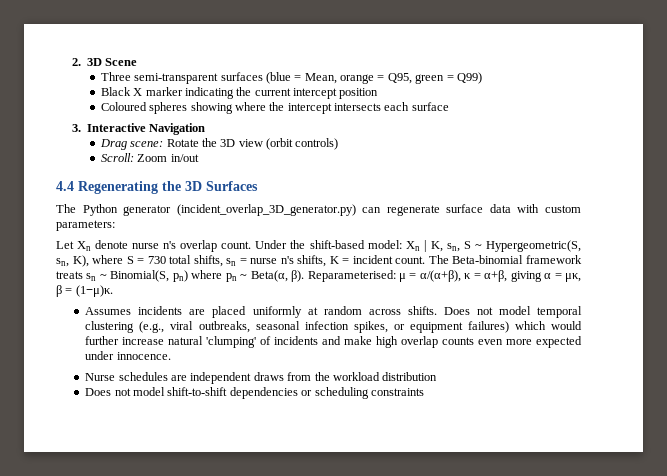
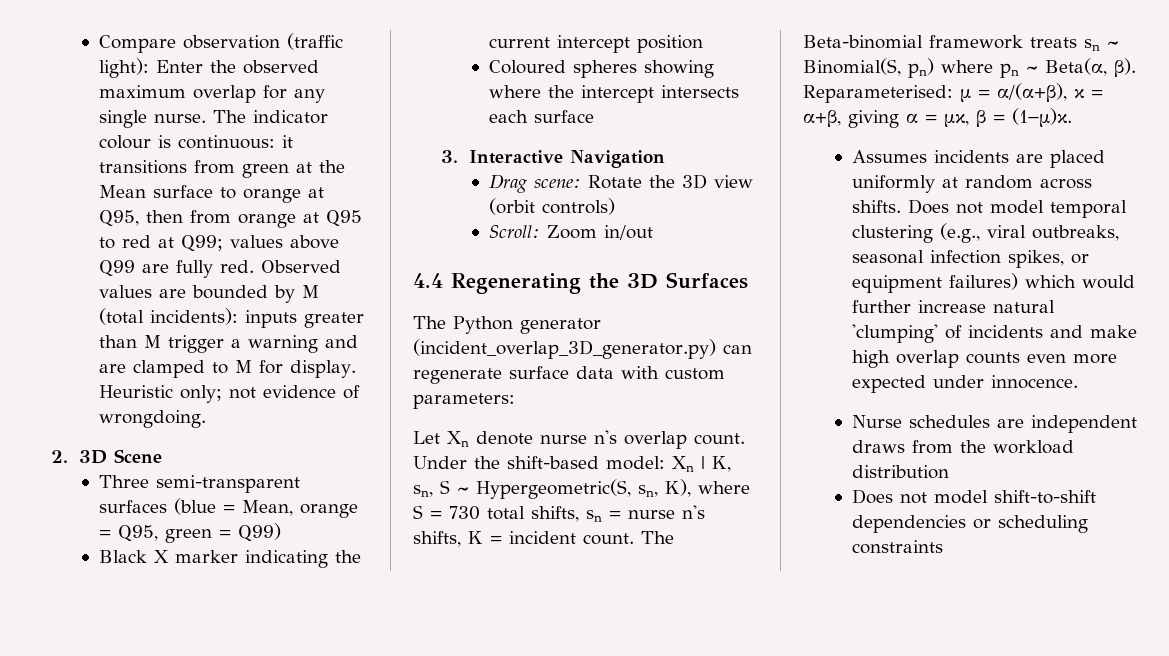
(71, 62) none -> [99,33,344,53] [99,58,320,78] [99,85,326,103] [99,110,329,128] [99,135,294,149] [99,160,346,178] [99,185,325,203] [99,210,363,228] [99,235,340,252] [99,260,342,278] [99,285,320,303] [99,308,365,328] [99,335,359,353] [99,360,357,378] [99,385,361,403] [99,410,207,428] Compare observation (traffic light): Enter the observed maximum overlap for any single nurse. The indicator colour is continuous: it transitions from green at the Mean surface to orange at Q95, then from orange at Q95 to red at Q99; values above Q99 are fully red. Observed values are bounded by M (total incidents): inputs greater than M trigger a warning and are clamped to M for display. Heuristic only; not evidence of wrongdoing. //

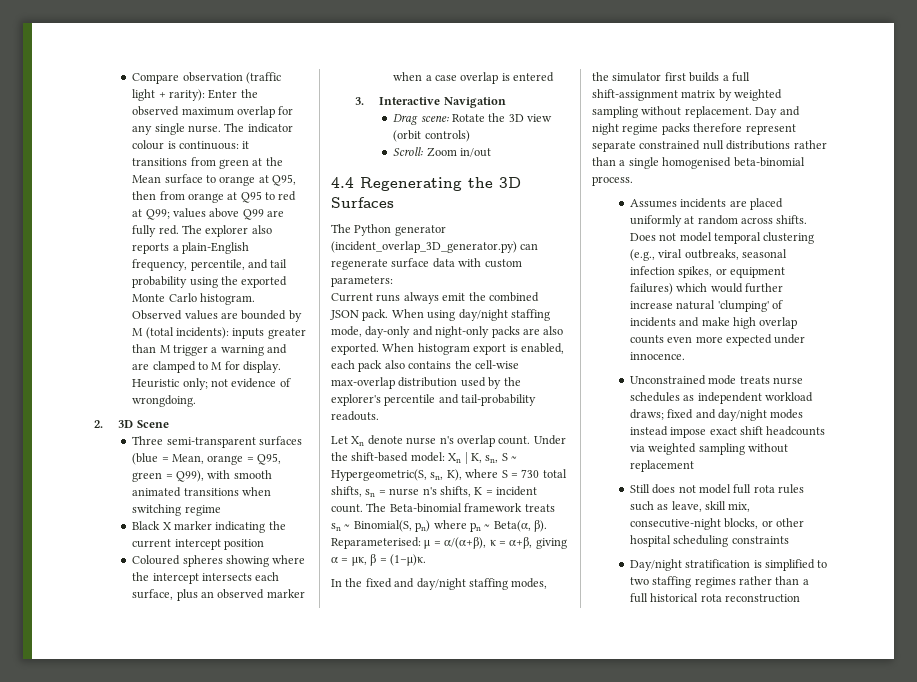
[99,58,150,78] light): -> [132,89,205,101] light + rarity):
(255, 266) none -> [181,225,272,237] [132,242,249,254] [132,259,288,271] [132,276,288,288] [132,293,255,305] The explorer also reports a plain-English frequency, percentile, and tail probability using the exported Monte Carlo histogram.
[238,523,282,542] Q99) -> [175,470,272,482] [132,487,271,497] [132,504,221,516] Q99), with smooth animated transitions when switching regime
[534,110,595,123] surface -> [132,589,305,601] [393,72,555,84] surface, plus an observed marker when a case overlap is entered
(515, 401) none -> [331,292,539,304] [330,309,550,321] [331,326,564,338] [331,343,564,355] [331,360,519,372] [331,377,521,389] [331,394,537,406] [331,411,379,421] // Current runs always emit the combined JSON pack. When using day/night staffing mode, day-only and night-only packs are also exported. When histogram export is enabled, each pack also contains the cell-wise max-overlap distribution used by the explorer's percentile and tail-probability readouts.
(1072, 117) none -> [331,578,548,590] [592,72,750,82] [592,89,783,101] [592,106,800,118] [592,123,796,135] [592,140,827,152] [592,157,805,169] [592,176,633,186] // In the fixed and day/night staffing modes, the simulator first builds a full shift-assignment matrix by weighted sampling without replacement. Day and night regime packs therefore represent separate constrained null distributions rather than a single homogenised beta-binomial process.
[851,415,1137,433] [851,440,1074,454] [851,465,949,479] [851,489,1096,504] [851,515,1088,533] [851,540,943,554] Nurse schedules are independent draws from the workload distribution // Does not model shift-to-shift dependencies or scheduling constraints -> [629,375,804,385] [629,392,814,404] [629,409,804,421] [629,426,826,438] [629,443,789,455] [629,460,694,472] [629,484,805,494] [629,501,751,512] [629,518,805,530] [629,535,789,547] [629,559,828,571] [629,576,809,588] [629,593,801,603] Unconstrained mode treats nurse schedules as independent workload draws; fixed and day/night modes instead impose exact shift headcounts via weighted sampling without replacement // Still does not model full rota rules such as leave, skill mix, consecutive-night blocks, or other hospital scheduling constraints // Day/night stratification is simplified to two staffing regimes rather than a full historical rota reconstruction

